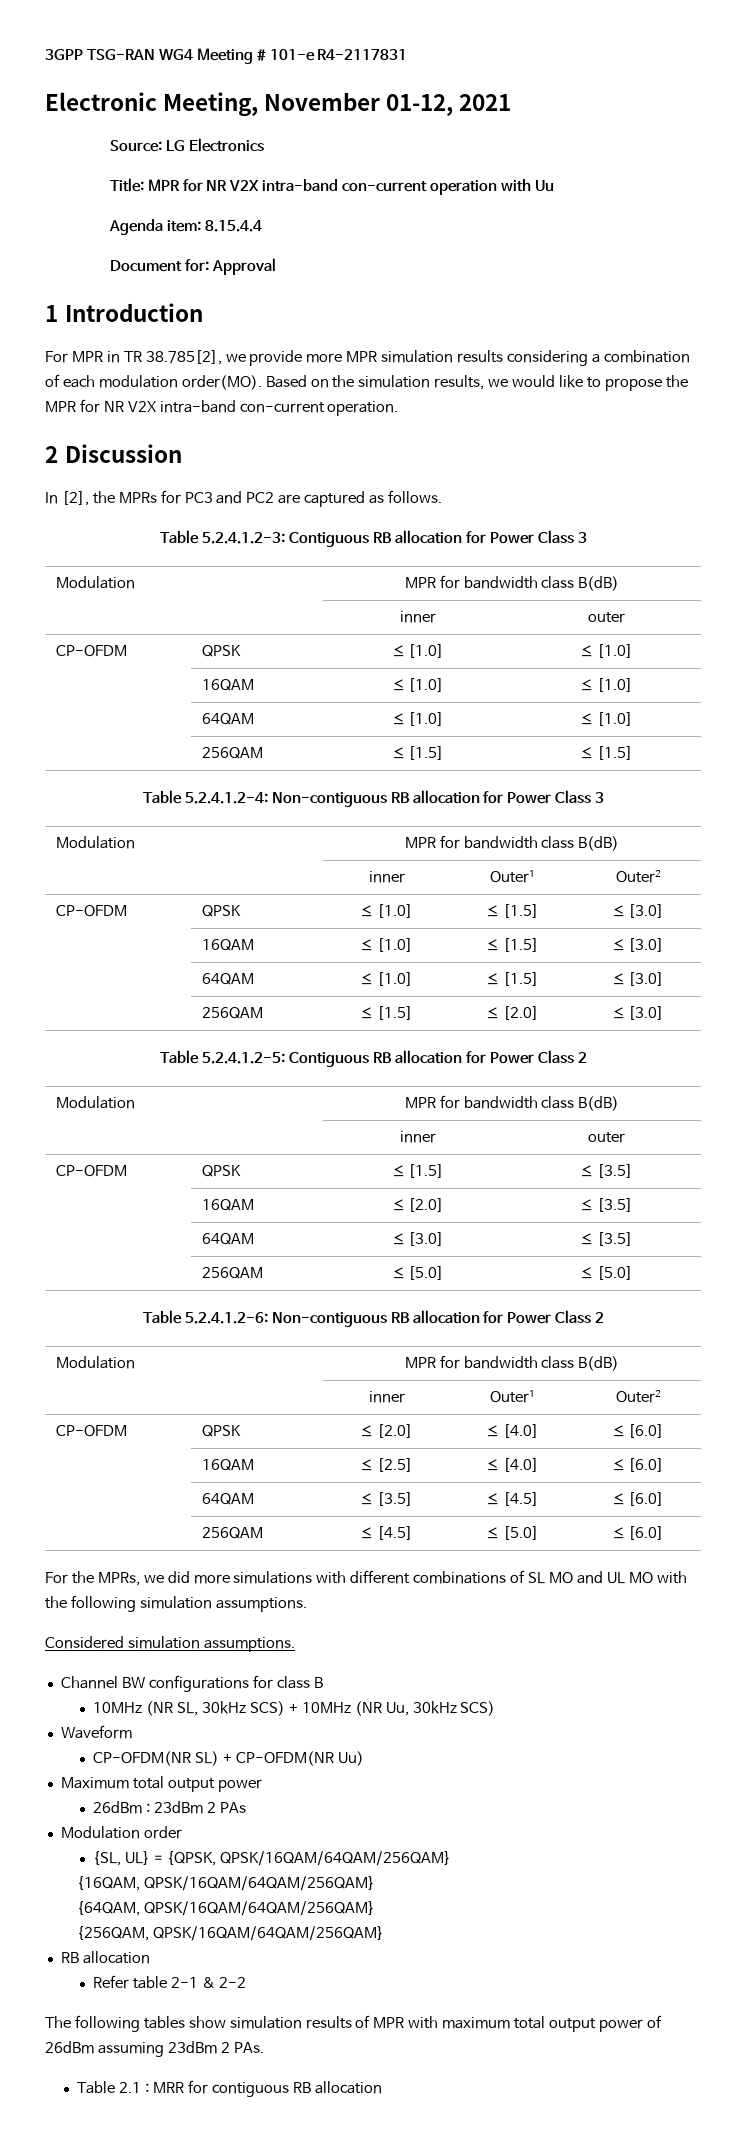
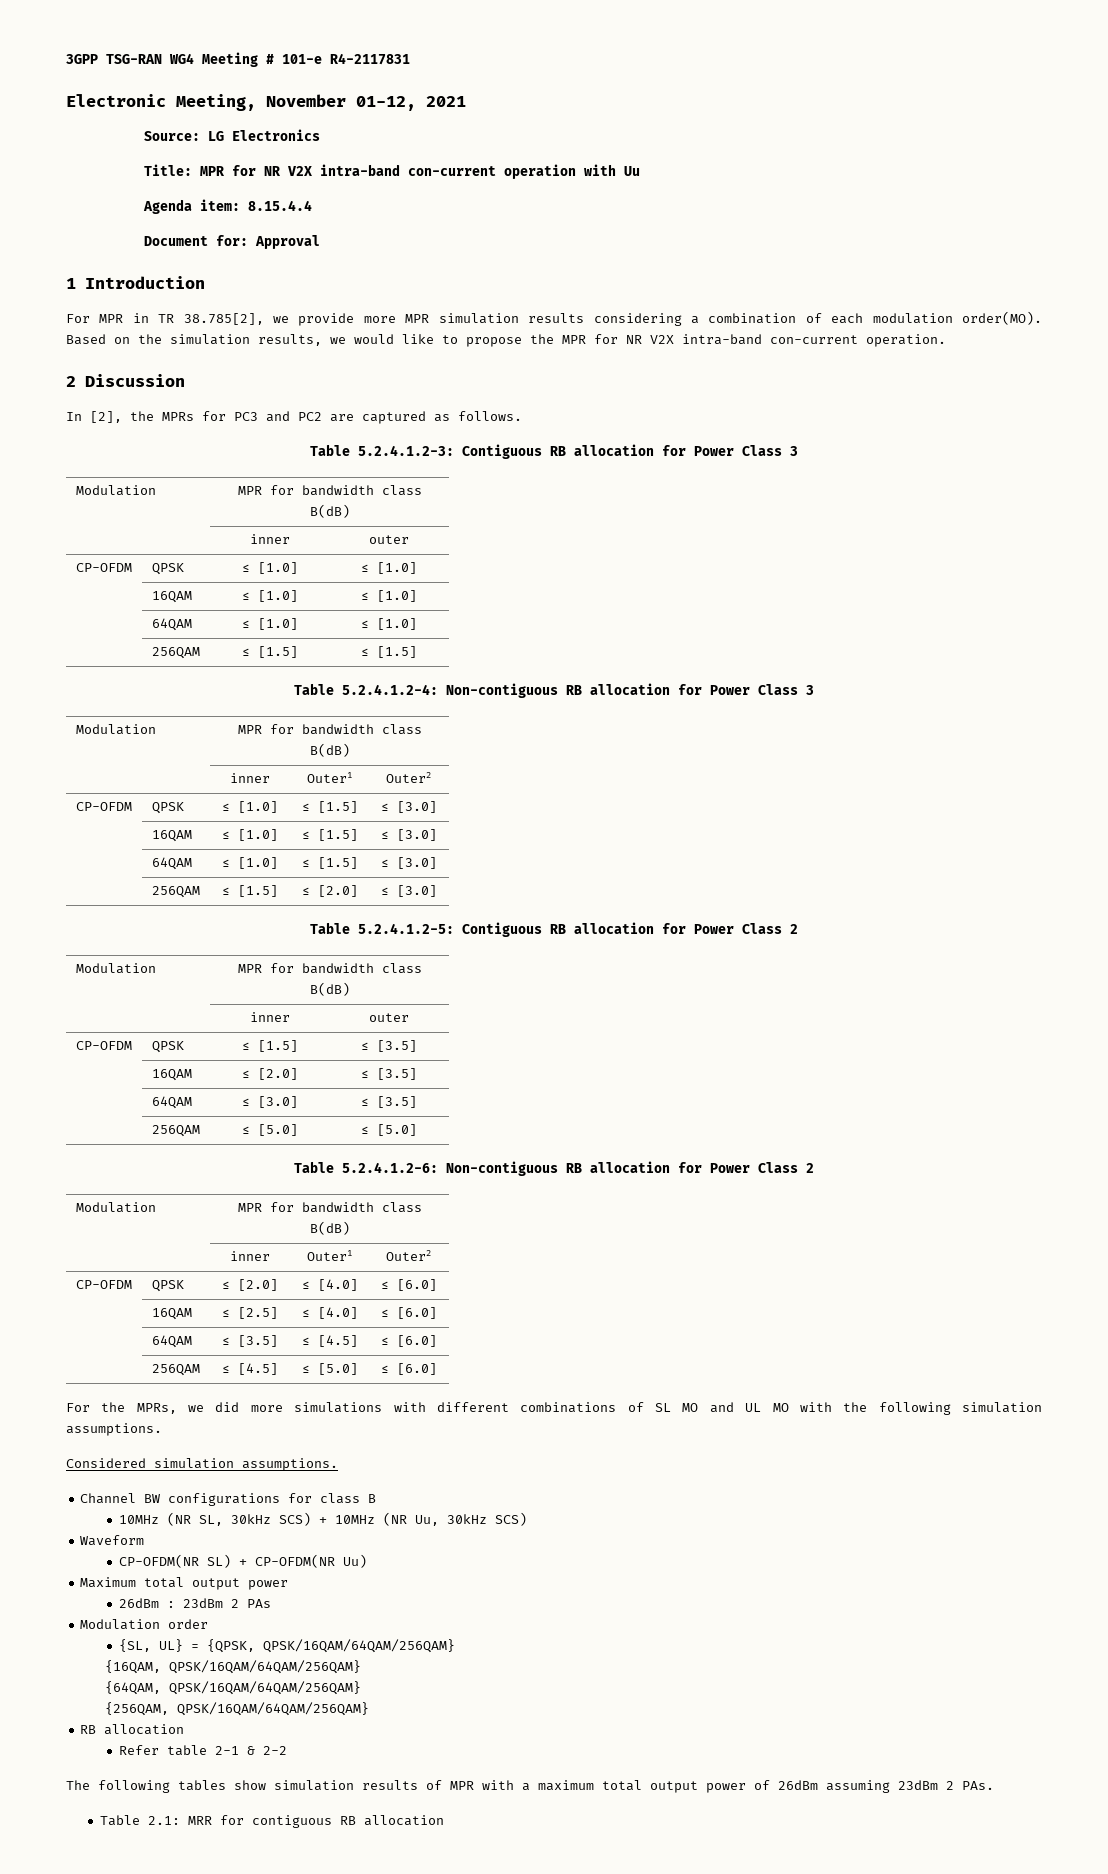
(439, 2022) none -> [522,1783,530,1791] a
[119,2082,149,2093] 2.1 : -> [147,1816,180,1825] 2.1:

